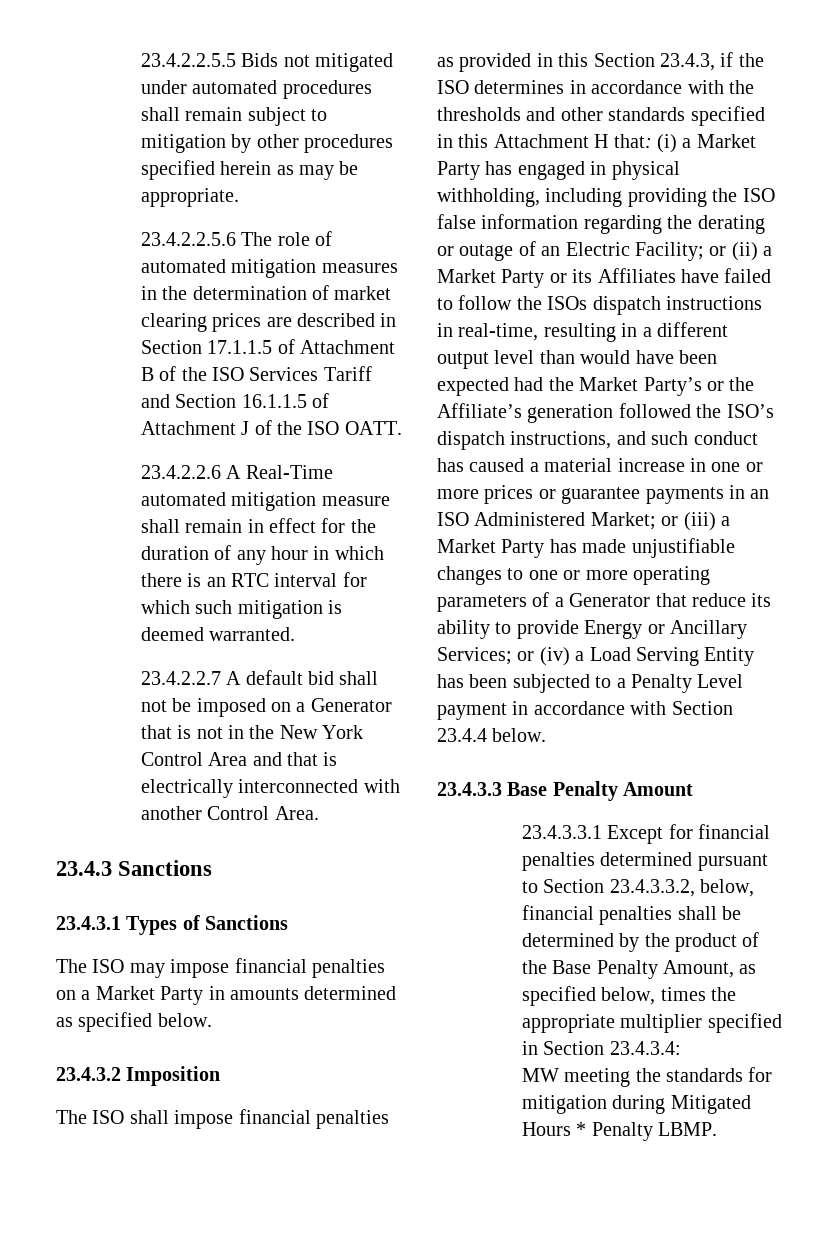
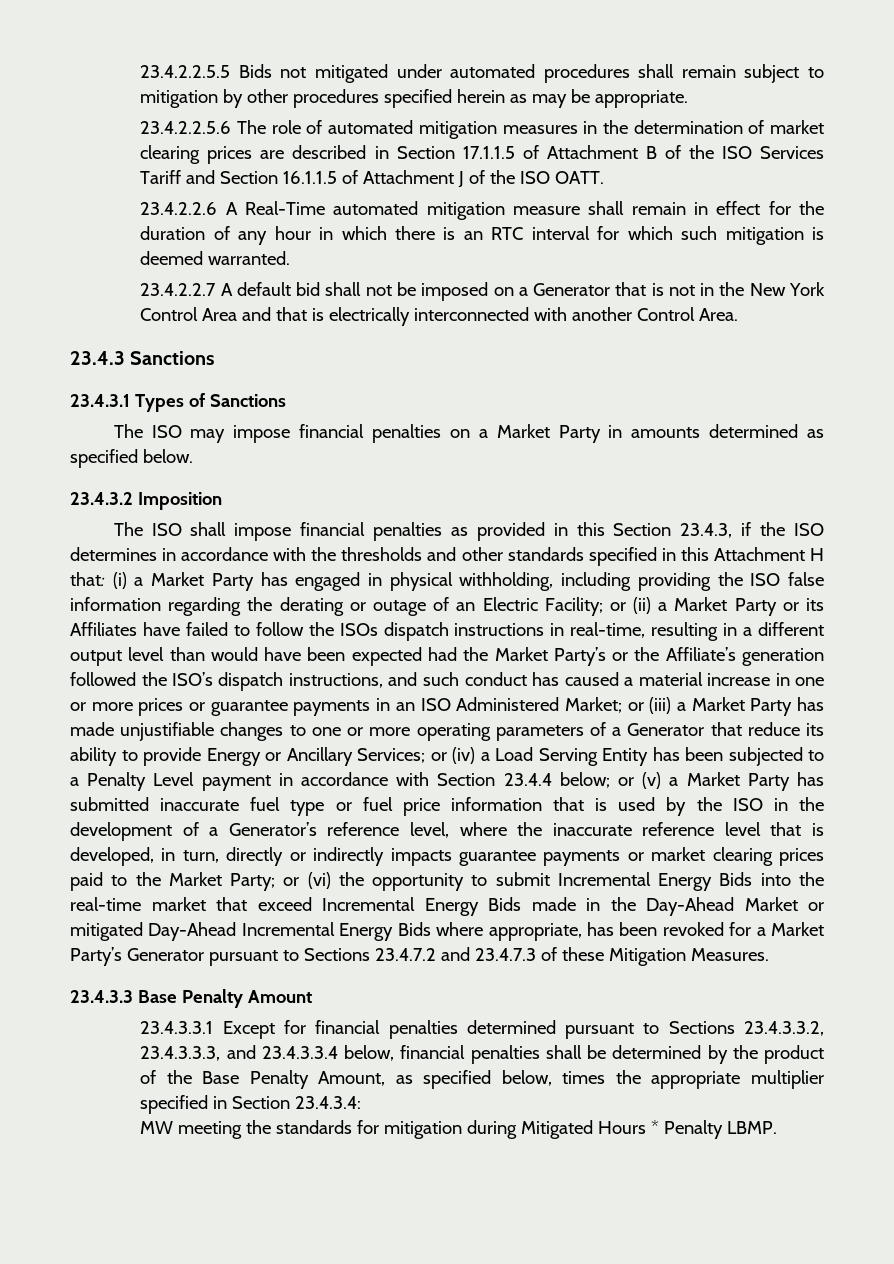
[492,728,547,742] below. -> [559,772,825,791] [70,797,824,816] [70,822,824,841] [70,847,824,866] [70,872,824,891] [70,897,824,916] [70,922,824,941] [70,947,769,966] below; or (v) a Market Party has submitted inaccurate fuel type or fuel price information that is used by the ISO in the development of a Generator’s reference level, where the inaccurate reference level that is developed, in turn, directly or indirectly impacts guarantee payments or market clearing prices paid to the Market Party; or (vi) the opportunity to submit Incremental Energy Bids into the real-time market that exceed Incremental Energy Bids made in the Day-Ahead Market or mitigated Day-Ahead Incremental Energy Bids where appropriate, has been revoked for a Market Party’s Generator pursuant to Sections 23.4.7.2 and 23.4.7.3 of these Mitigation Measures.
[543,879,695,897] Section 23.4.3.3.2, -> [668,1021,824,1036] [140,1045,338,1061] Sections 23.4.3.3.2, 23.4.3.3.3, and 23.4.3.3.4

